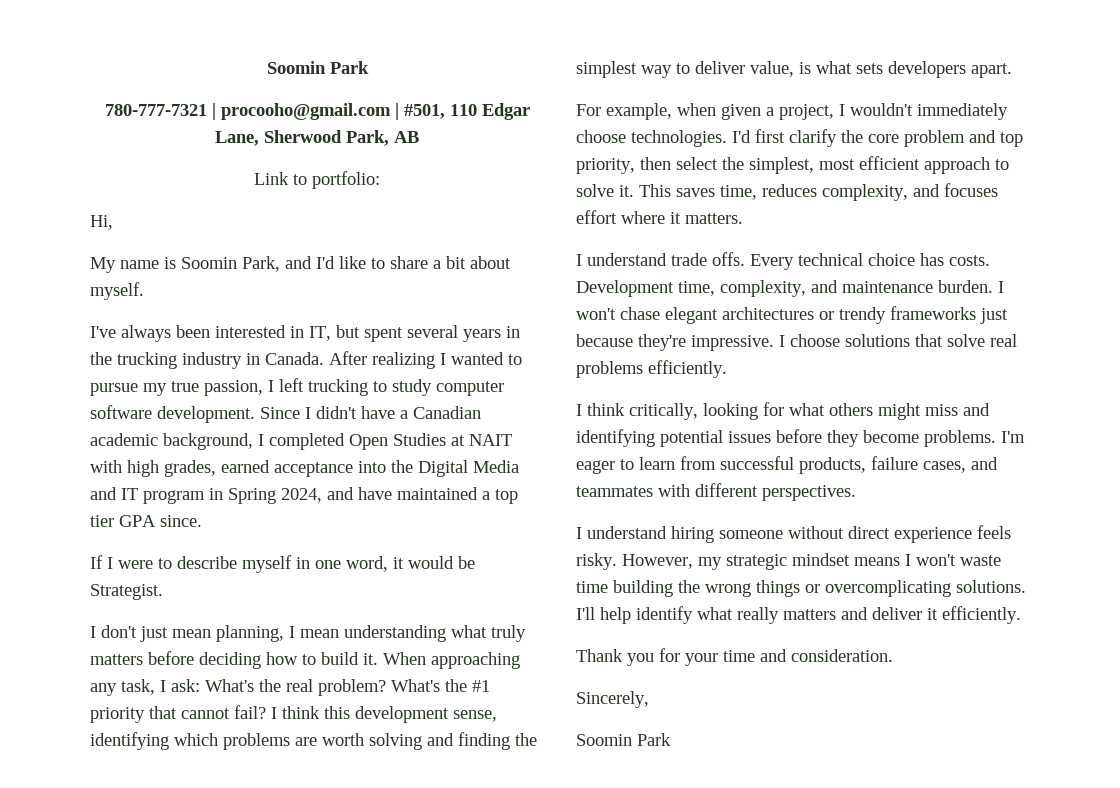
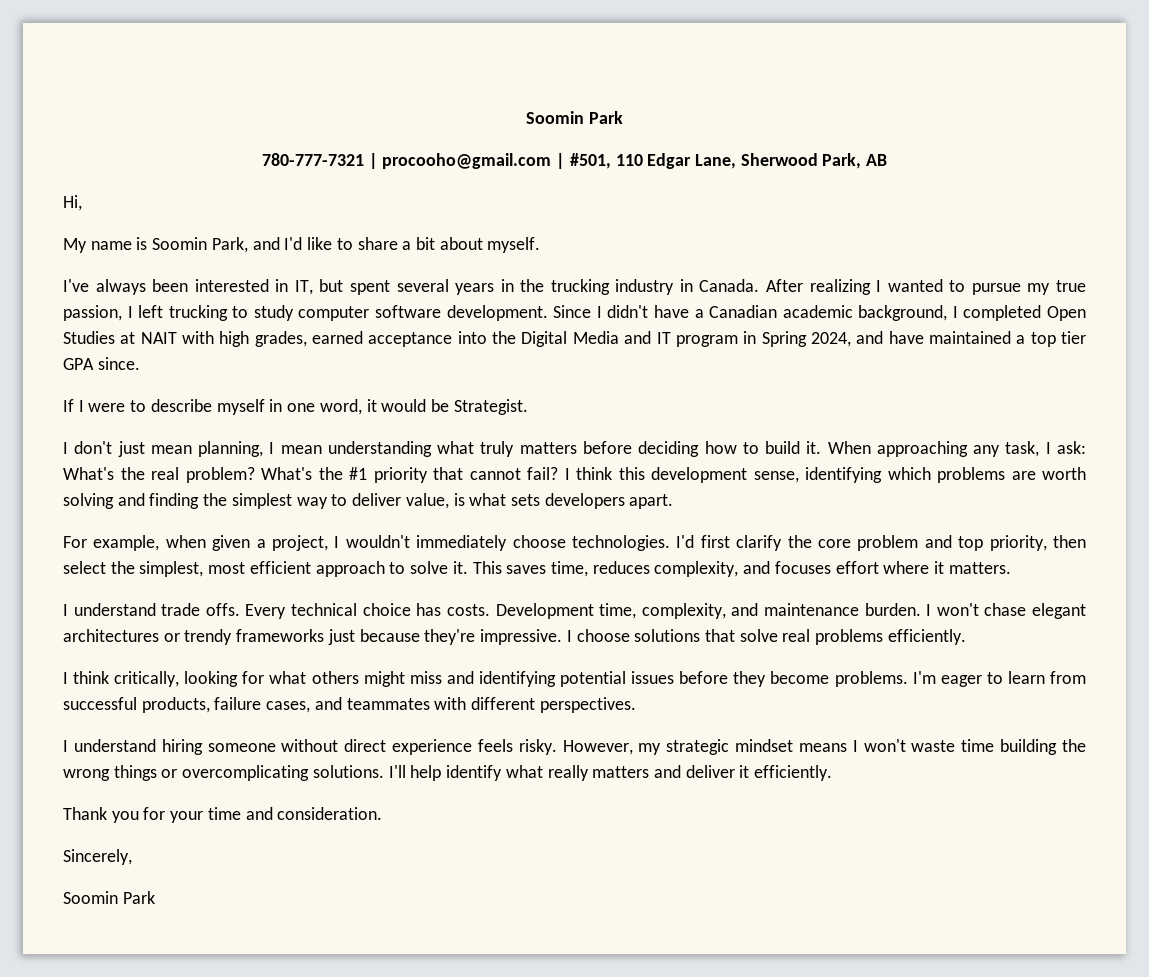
[254,171,380,189] // Link to portfolio: -> (888, 160) none

